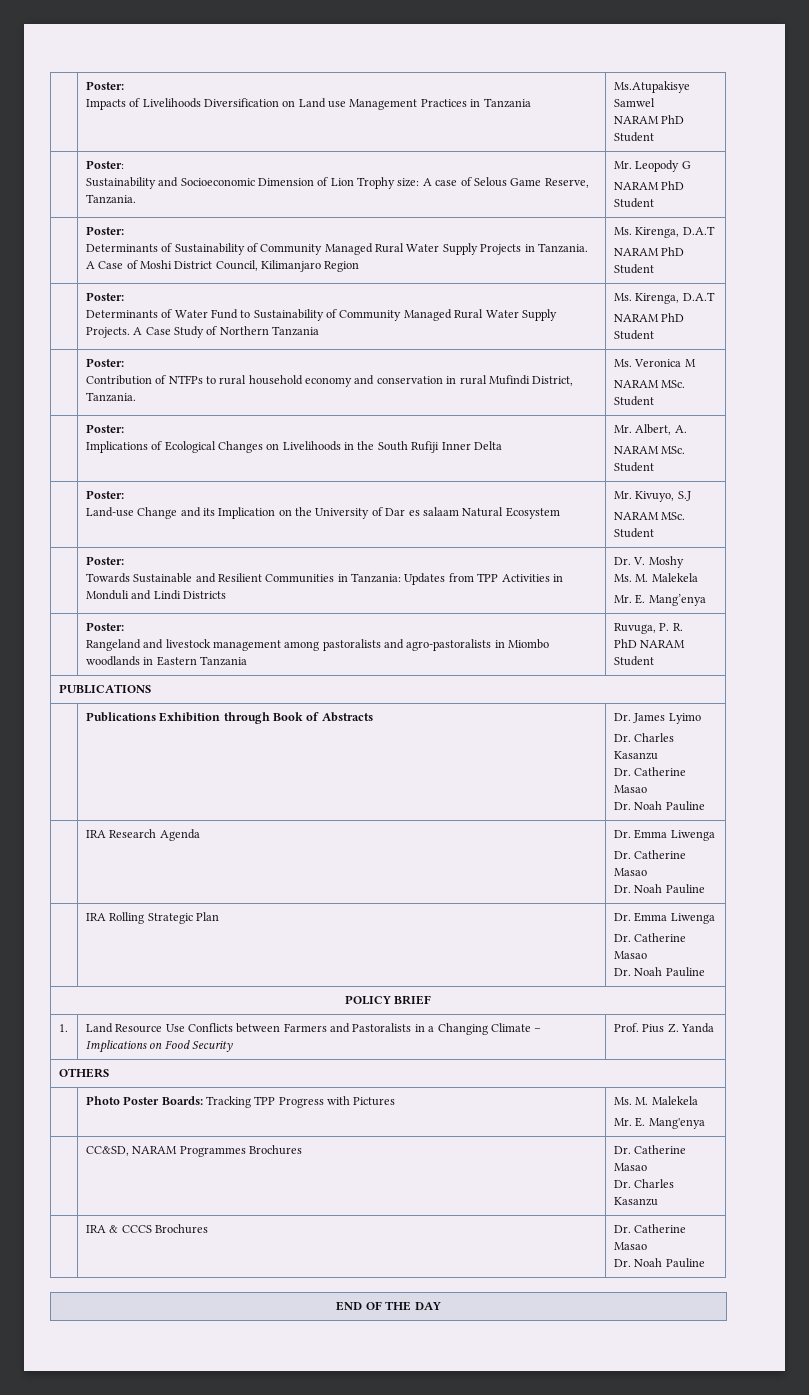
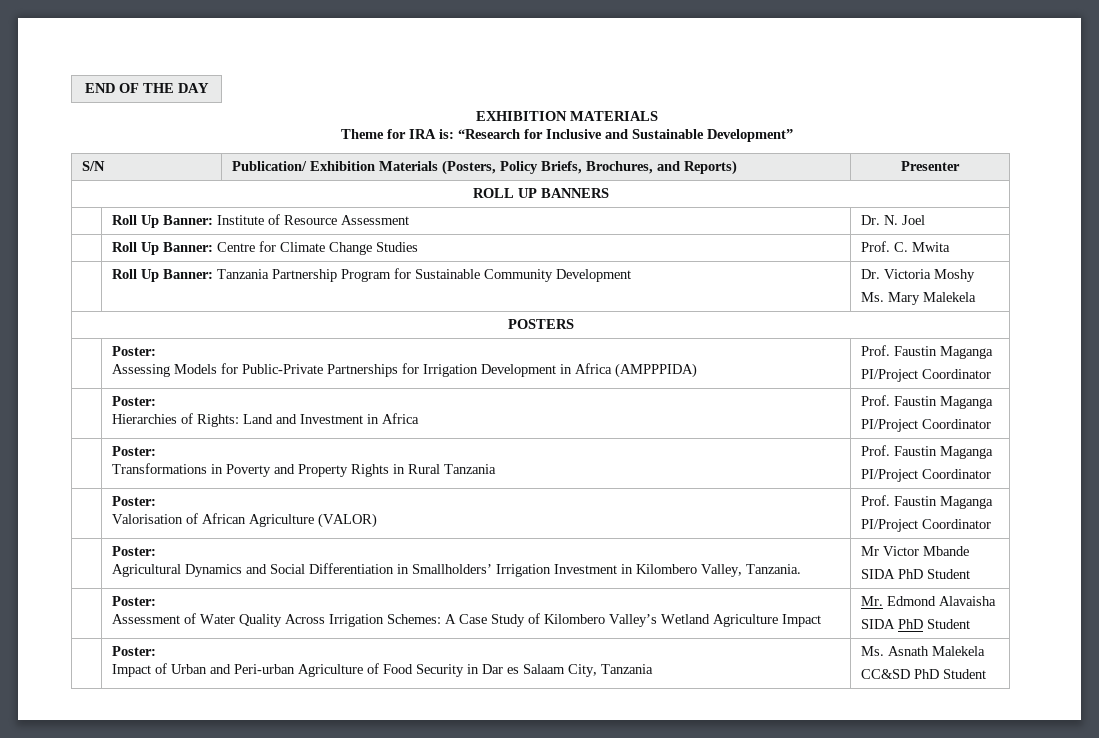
[85,81,124,90] [85,98,531,110] [613,81,690,93] [613,98,655,107] [613,115,685,124] [613,132,654,142] [85,160,124,169] [85,177,589,189] [85,194,136,204] [613,160,691,172] [613,181,685,190] [613,198,654,208] [85,226,124,235] [85,243,588,255] [85,260,360,272] [613,226,715,238] [613,247,685,256] [613,264,654,274] [85,292,124,301] [85,309,557,321] [85,326,269,338] | Poster: // Impacts of Livelihoods Diversification on Land use Management Practices in Tanzania | Ms.Atupakisye Samwel // NARAM PhD Student // | Poster: // Sustainability and Socioeconomic Dimension of Lion Trophy size: A case of Selous Game Reserve, Tanzania. | Mr. Leopody G // NARAM PhD Student // | Poster: // Determinants of Sustainability of Community Managed Rural Water Supply Projects in Tanzania. A Case of Moshi District Council, Kilimanjaro Region | Ms. Kirenga, D.A.T // NARAM PhD Student // | Poster: // Determinants of Water Fund to Sustainability of Community Managed Rural Water Supply Projects. A Case Study of Northern -> [85,83,209,93] [475,111,658,121] [340,129,793,142] [82,161,106,171] [232,160,738,175] [901,161,960,171] [472,188,609,198] [112,214,410,228] [861,215,926,225] [112,241,419,255] [861,241,951,252] [112,268,632,282] [861,269,976,282] [861,292,977,305] [507,319,574,329] [112,346,157,356] [112,363,698,378] [861,345,994,359] [861,369,992,382] [112,396,157,406] [112,413,420,427] [861,395,994,409] [861,419,992,432] [112,446,157,456] [112,463,497,477] [861,445,994,459] [861,469,992,482] [112,496,157,506] [112,513,378,528] [861,495,994,509] [861,519,992,532] [112,546,157,556] [112,563,802,577] [861,546,970,556] [861,569,971,579] [112,596,157,606] [112,613,822,627] [861,596,997,606] [861,619,971,629] [112,646,157,656] [112,663,598,677] END OF THE DAY // EXHIBITION MATERIALS // Theme for IRA is: “Research for Inclusive and Sustainable Development” // S/N | Publication/ Exhibition Materials (Posters, Policy Briefs, Brochures, and Reports) | Presenter // ROLL UP BANNERS // | Roll Up Banner: Institute of Resource Assessment | Dr. N. Joel // | Roll Up Banner: Centre for Climate Change Studies | Prof. C. Mwita // | Roll Up Banner: Tanzania Partnership Program for Sustainable Community Development | Dr. Victoria Moshy // Ms. Mary Malekela // POSTERS // | Poster: // Assessing Models for Public-Private Partnerships for Irrigation Development in Africa (AMPPPIDA) | Prof. Faustin Maganga // PI/Project Coordinator // | Poster: // Hierarchies of Rights: Land and Investment in Africa | Prof. Faustin Maganga // PI/Project Coordinator // | Poster: // Transformations in Poverty and Property Rights in Rural Tanzania | Prof. Faustin Maganga // PI/Project Coordinator // | Poster: // Valorisation of African Agriculture (VALOR) | Prof. Faustin Maganga // PI/Project Coordinator // | Poster: // Agricultural Dynamics and Social Differentiation in Smallholders’ Irrigation Investment in Kilombero Valley, Tanzania. | Mr Victor Mbande // SIDA PhD Student // | Poster: // Assessment of Water Quality Across Irrigation Schemes: A Case Study of Kilombero Valley’s Wetland Agriculture Impact | Mr. Edmond Alavaisha // SIDA PhD Student // | Poster: // Impact of Urban and Peri-urban Agriculture of Food Security in Dar es Salaam City,
[635,292,715,304] [613,313,685,322] [613,330,654,340] [85,358,124,367] [85,375,574,387] [85,392,136,402] [613,359,696,367] [613,380,686,388] [613,396,654,406] [85,424,124,433] [85,441,502,453] [613,424,687,435] [613,446,686,454] [613,462,654,472] [85,490,124,499] [85,507,560,519] [613,491,691,502] [613,512,686,520] [613,528,654,538] [85,556,124,565] [85,573,563,585] [85,590,226,600] [613,556,684,568] [613,573,698,582] [613,594,706,606] [85,622,124,631] [85,639,550,651] [85,656,247,666] [613,623,683,634] [613,639,686,648] [613,656,654,666] [58,684,151,694] [85,712,373,724] [613,713,701,724] [613,733,675,742] [613,751,658,760] [613,767,687,776] [613,785,647,793] [613,801,705,811] [85,829,200,841] [613,829,715,841] [613,850,687,859] [613,868,647,876] [613,884,705,894] [85,912,219,924] [613,912,715,924] [613,933,687,942] [613,951,647,959] [613,967,705,977] [344,995,432,1005] [58,1024,68,1032] [85,1023,542,1035] [85,1040,233,1053] [613,1023,714,1033] [58,1068,109,1078] [85,1096,396,1108] [613,1096,698,1105] [613,1117,705,1129] [85,1145,302,1157] [613,1145,687,1154] [613,1163,647,1171] [613,1179,675,1188] [613,1197,658,1206] [85,1224,208,1234] [613,1224,687,1233] [613,1242,647,1250] [613,1258,705,1268] [336,1301,441,1311] Kirenga, D.A.T // NARAM PhD Student // | Poster: // Contribution of NTFPs to rural household economy and conservation in rural Mufindi District, Tanzania. | Ms. Veronica M // NARAM MSc. Student // | Poster: // Implications of Ecological Changes on Livelihoods in the South Rufiji Inner Delta | Mr. Albert, A. // NARAM MSc. Student // | Poster: // Land-use Change and its Implication on the University of Dar es salaam Natural Ecosystem | Mr. Kivuyo, S.J // NARAM MSc. Student // | Poster: // Towards Sustainable and Resilient Communities in Tanzania: Updates from TPP Activities in Monduli and Lindi Districts | Dr. V. Moshy // Ms. M. Malekela // Mr. E. Mang’enya // | Poster: // Rangeland and livestock management among pastoralists and agro-pastoralists in Miombo woodlands in Eastern Tanzania | Ruvuga, P. R. // PhD NARAM Student // PUBLICATIONS // | Publications Exhibition through Book of Abstracts | Dr. James Lyimo // Dr. Charles Kasanzu // Dr. Catherine Masao // Dr. Noah Pauline // | IRA Research Agenda | Dr. Emma Liwenga // Dr. Catherine Masao // Dr. Noah Pauline // | IRA Rolling Strategic Plan | Dr. Emma Liwenga // Dr. Catherine Masao // Dr. Noah Pauline // POLICY BRIEF // 1. | Land Resource Use Conflicts between Farmers and Pastoralists in a Changing Climate – Implications on Food Security | Prof. Pius Z. Yanda // OTHERS // | Photo Poster Boards: Tracking TPP Progress with Pictures | Ms. M. Malekela // Mr. E. Mang'enya // | CC&SD, NARAM Programmes Brochures | Dr. Catherine Masao // Dr. Charles Kasanzu // | IRA & CCCS Brochures | Dr. Catherine Masao // Dr. Noah Pauline // END OF THE DAY -> [888,646,986,656] [861,669,987,679] Asnath Malekela // CC&SD PhD Student

